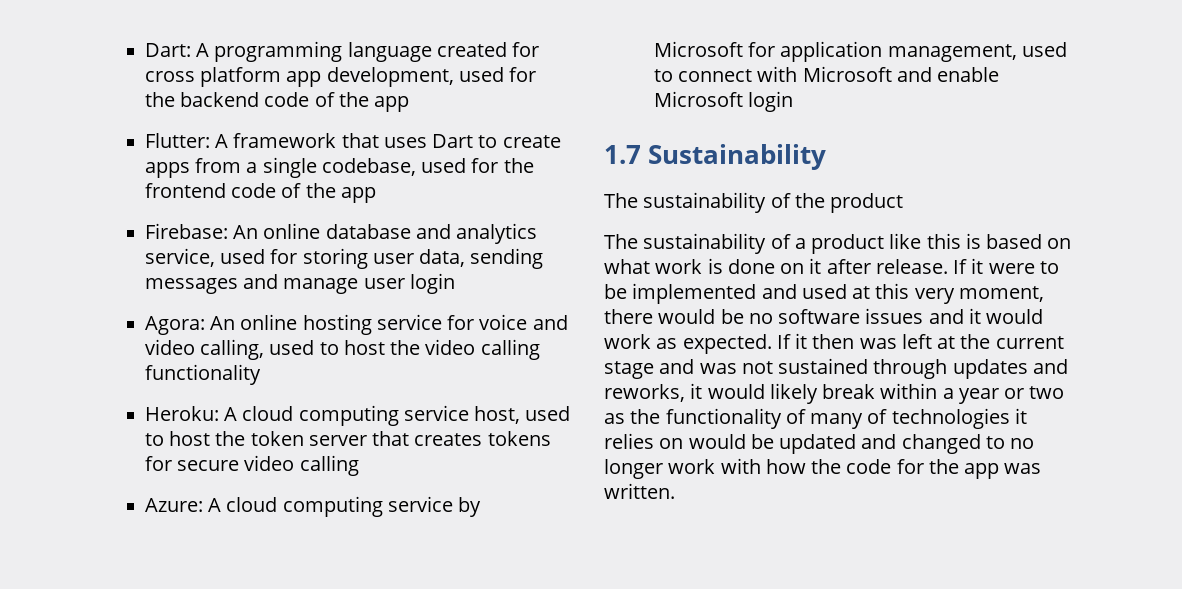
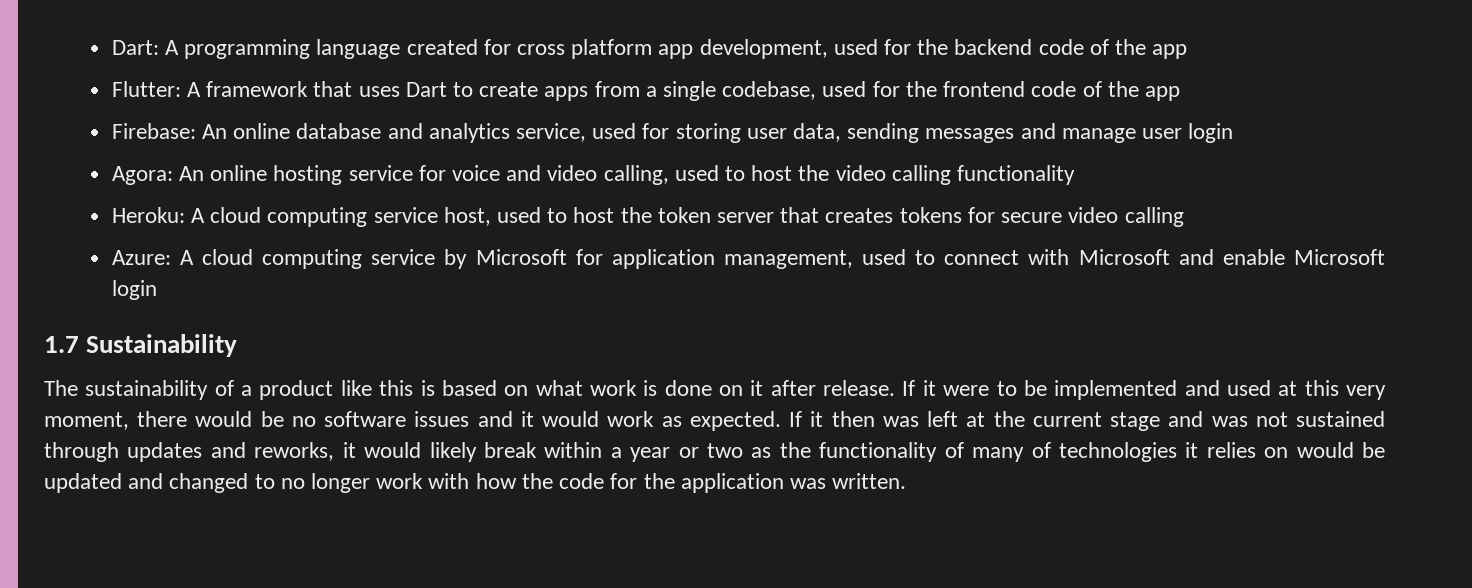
[604,192,904,213] // The sustainability of the product -> (238, 345) none
[964,463,1000,479] app -> [680,473,784,493] application

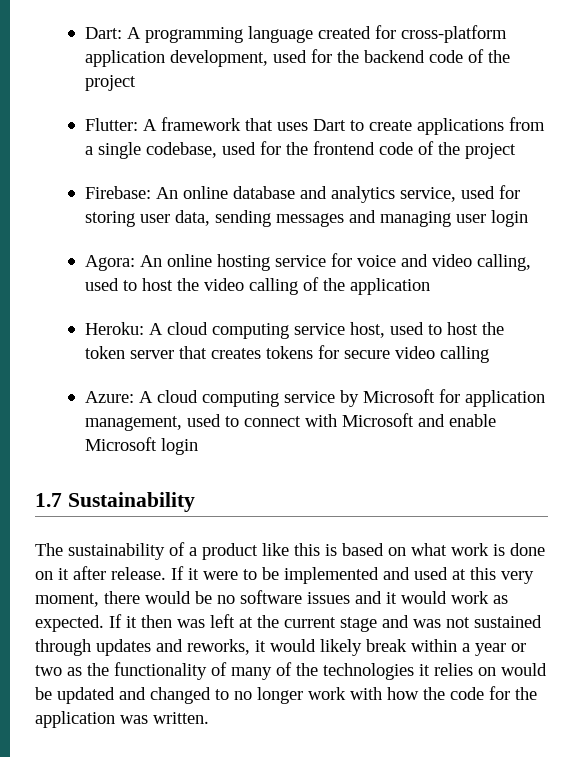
[516,39,694,59] cross platform app -> [400,25,507,43] [84,50,165,67] cross-platform application
[1152,44,1188,59] app -> [84,75,136,91] project
[544,86,589,101] apps -> [416,118,504,135] applications
[1144,86,1180,101] app -> [464,143,516,159] project
[1061,128,1136,143] manage -> [379,211,451,227] managing
[957,165,1076,185] functionality -> [302,277,430,295] of the application
(1051, 450) none -> [296,663,318,676] the

